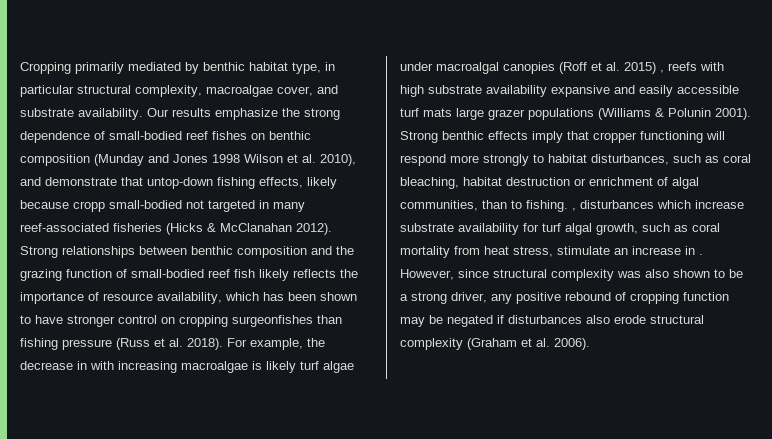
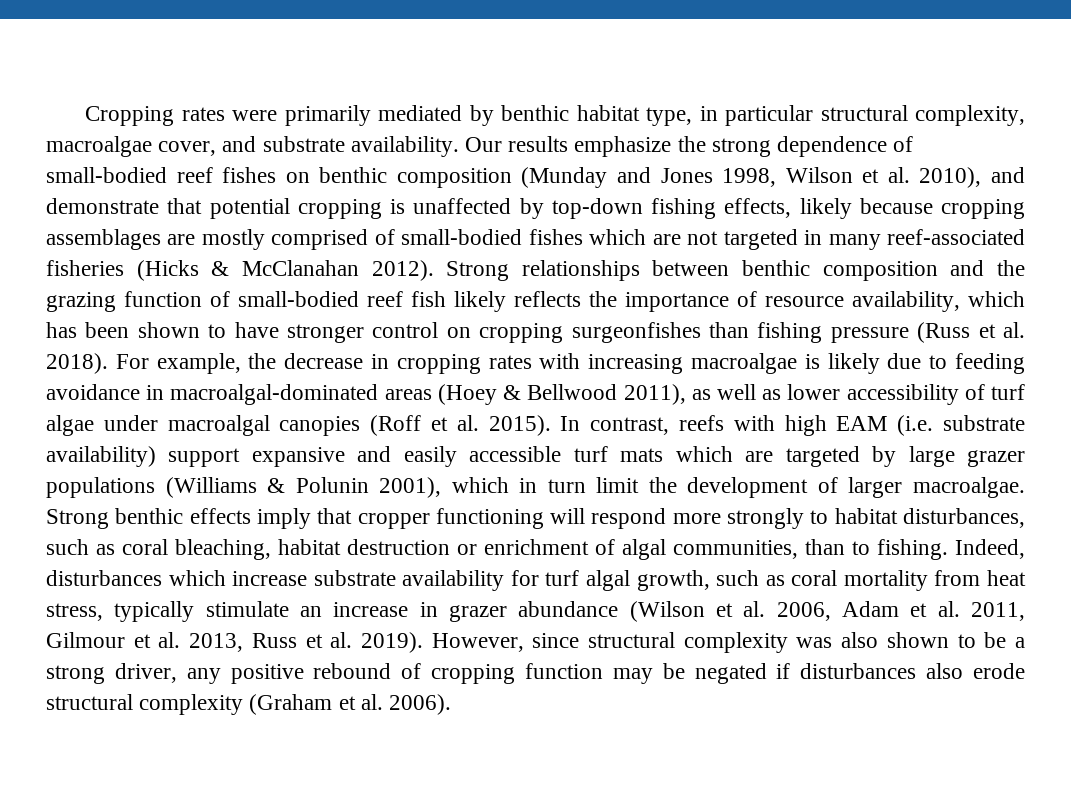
(71, 68) none -> [181,107,278,121] rates were
[212,154,240,163] 1998 -> [722,168,777,187] 1998,
[147,177,337,189] [20,200,182,212] untop-down fishing effects, likely because cropp small-bodied -> [209,198,1025,219] [46,229,681,250] potential cropping is unaffected by top-down fishing effects, likely because cropping assemblages are mostly comprised of small-bodied fishes which are
(87, 365) none -> [396,354,532,374] cropping rates
(296, 367) none -> [887,353,1025,374] [46,384,985,405] due to feeding avoidance in macroalgal-dominated areas (Hoey & Bellwood 2011), as well as lower accessibility of
[624,62,724,74] [400,85,547,97] 2015) , reefs with high substrate availability -> [488,415,1025,436] [46,446,241,467] 2015). In contrast, reefs with high EAM (i.e. substrate availability) support
(452, 112) none -> [675,446,897,467] which are targeted by
[715,108,751,120] 2001). -> [379,477,1025,498] 2001), which in turn limit the development of larger macroalgae.
[572,208,576,211] , -> [955,539,1025,559] Indeed,
(553, 251) none -> [114,601,195,622] typically
[699,254,703,255] . -> [448,601,1026,622] [46,632,423,653] grazer abundance (Wilson et al. 2006, Adam et al. 2011, Gilmour et al. 2013, Russ et al. 2019).

